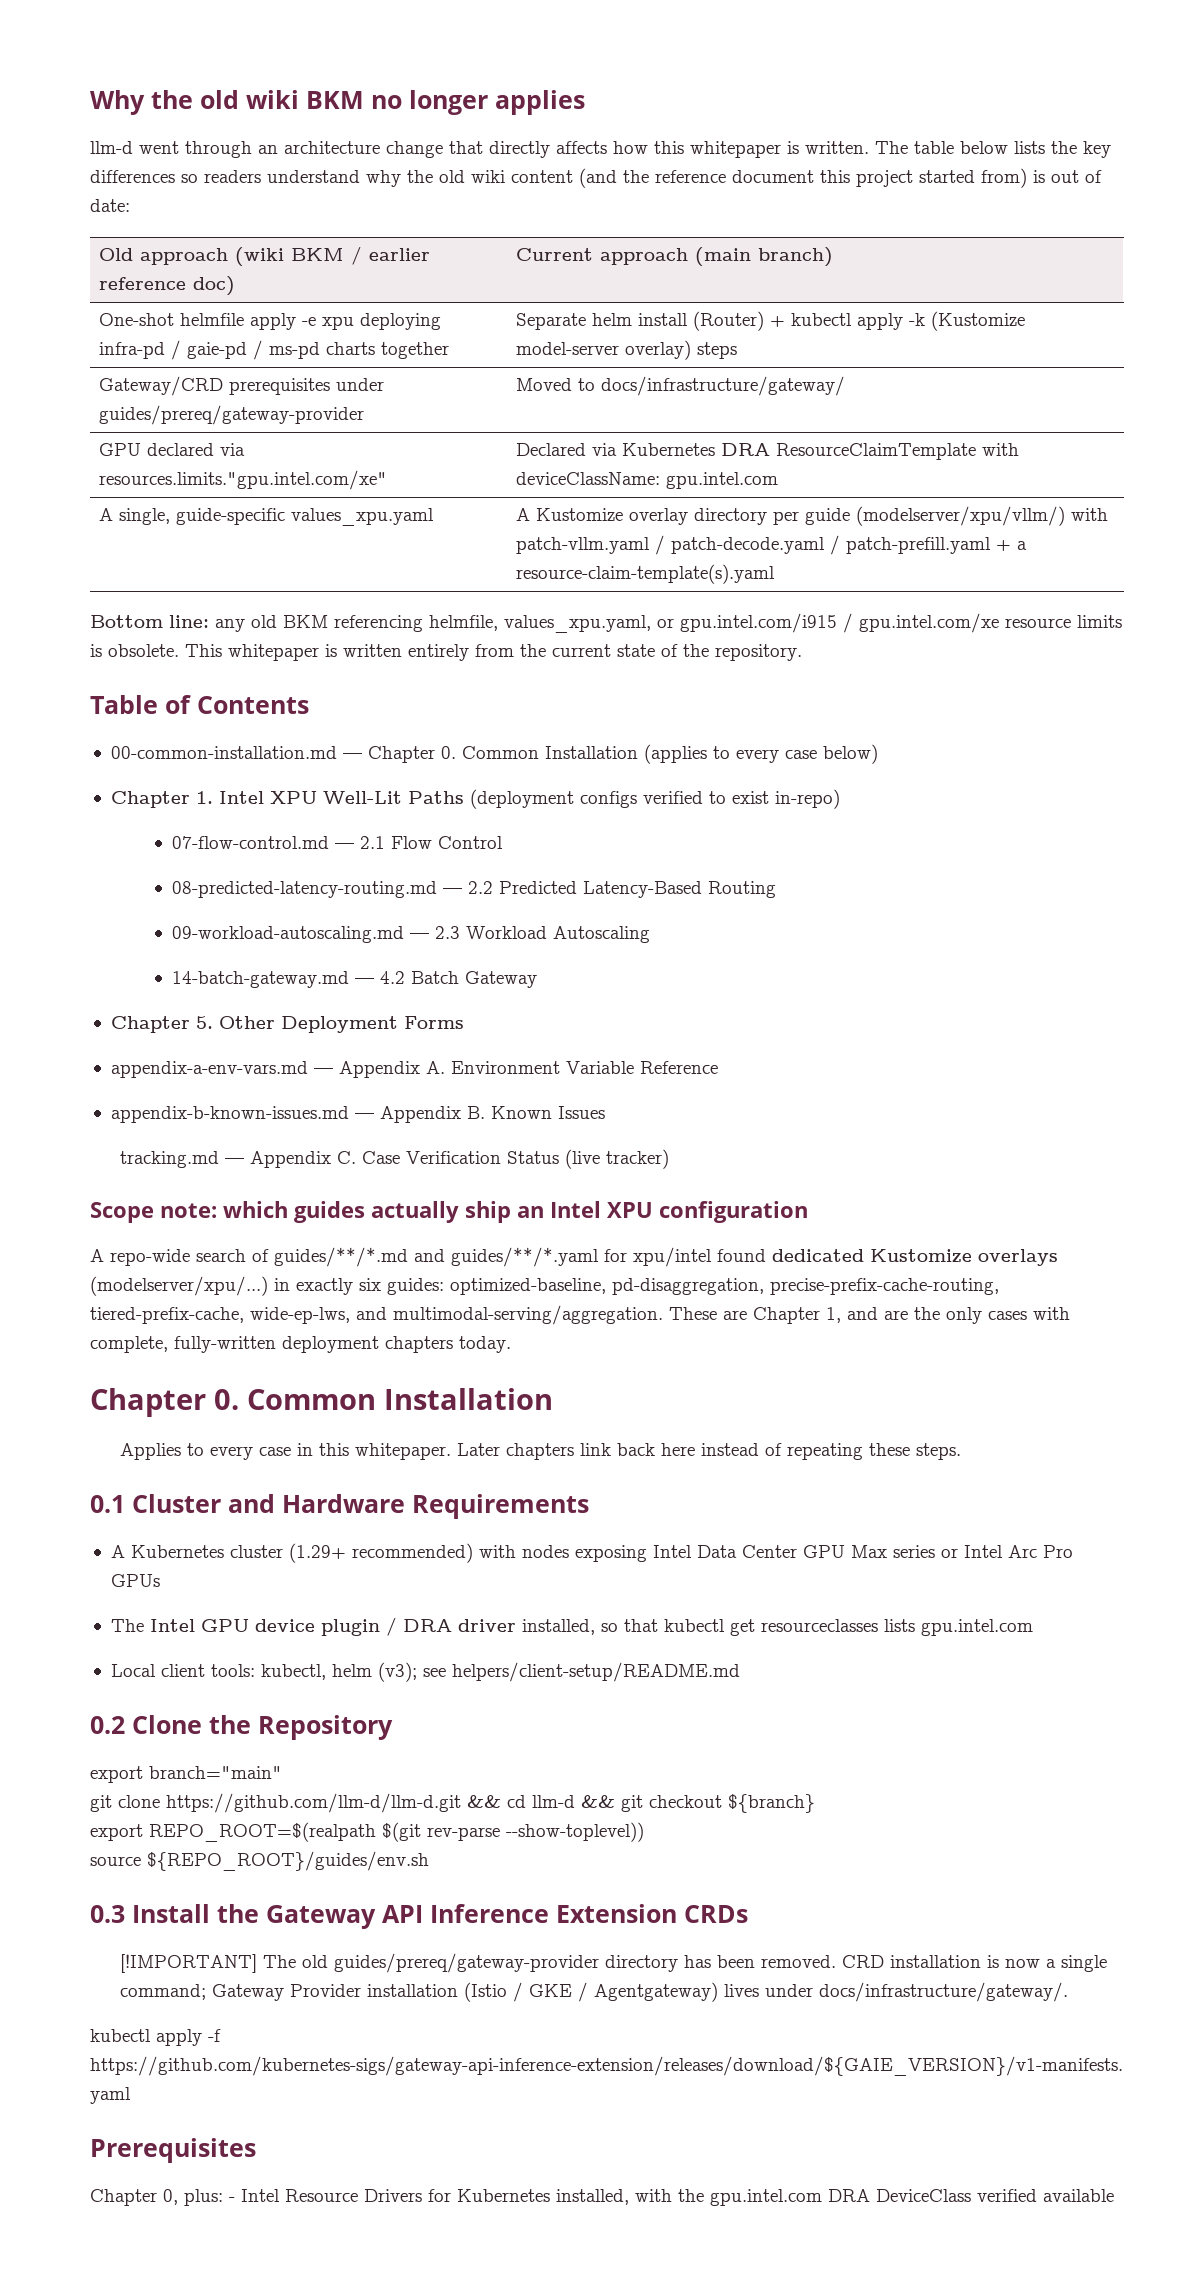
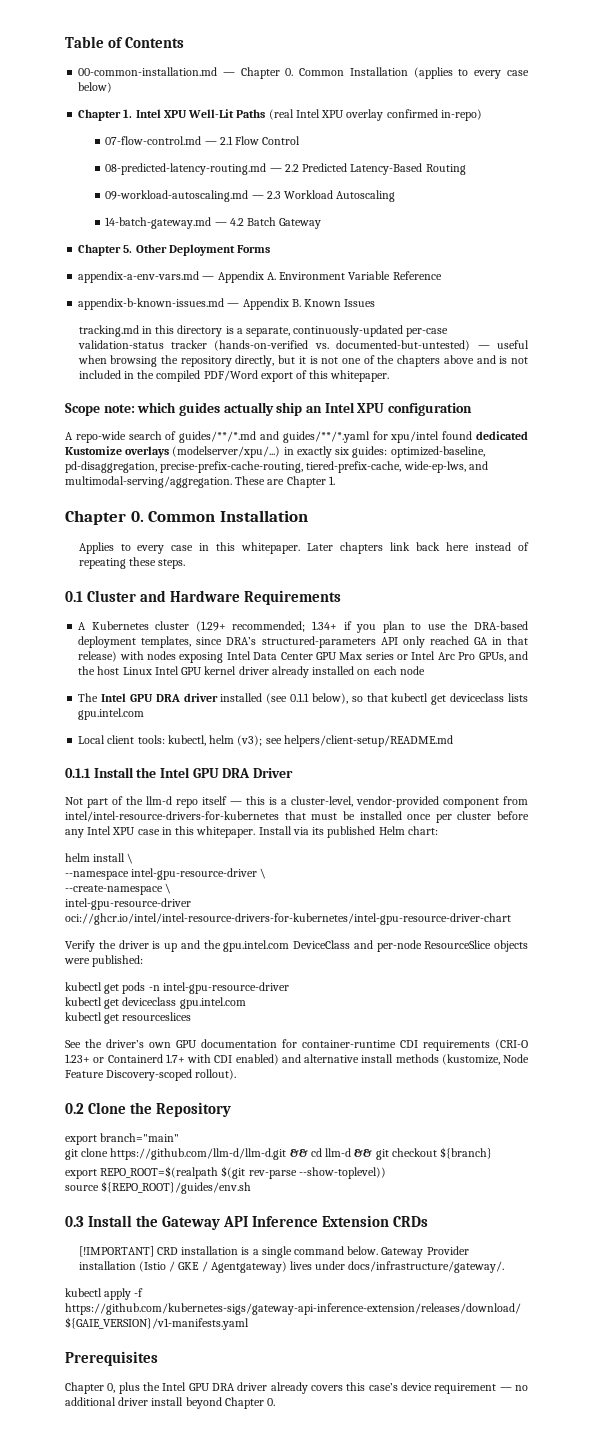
[90,90,585,115] [90,141,1111,158] [90,168,1102,188] [90,199,130,212] [99,246,431,266] [99,276,236,296] [516,247,834,267] [99,313,442,330] [99,340,450,360] [516,311,1026,331] [516,340,738,360] [99,376,385,396] [99,405,365,425] [516,376,846,396] [99,443,246,456] [99,470,388,490] [516,443,1020,460] [516,472,779,489] [99,508,435,526] [516,506,1109,526] [516,535,1028,555] [516,564,776,584] [90,613,1122,633] [90,644,802,661] Why the old wiki BKM no longer applies // llm-d went through an architecture change that directly affects how this whitepaper is written. The table below lists the key differences so readers understand why the old wiki content (and the reference document this project started from) is out of date: // Old approach (wiki BKM / earlier reference doc) | Current approach (main branch) // One-shot helmfile apply -e xpu deploying infra-pd / gaie-pd / ms-pd charts together | Separate helm install (Router) + kubectl apply -k (Kustomize model-server overlay) steps // Gateway/CRD prerequisites under guides/prereq/gateway-provider | Moved to docs/infrastructure/gateway/ // GPU declared via resources.limits."gpu.intel.com/xe" | Declared via Kubernetes DRA ResourceClaimTemplate with deviceClassName: gpu.intel.com // A single, guide-specific values_xpu.yaml | A Kustomize overlay directory per guide (modelserver/xpu/vllm/) with patch-vllm.yaml / patch-decode.yaml / patch-prefill.yaml + a resource-claim-template(s).yaml // Bottom line: any old BKM referencing helmfile, values_xpu.yaml, or gpu.intel.com/i915 / gpu.intel.com/xe resource limits is obsolete. This whitepaper is written entirely from the current state of the repository. // -> (65, 42) none
[469,789,769,809] (deployment configs verified to exist -> [268,109,438,121] (real Intel XPU overlay confirmed
[225,1149,670,1169] — Appendix C. Case Verification Status (live tracker) -> [141,325,449,337] [77,340,529,351] [77,355,528,367] [78,370,390,382] in this directory is a separate, continuously-updated per-case validation-status tracker (hands-on-verified vs. documented-but-untested) — useful when browsing the repository directly, but it is not one of the chapters above and is not included in the compiled PDF/Word export of this whitepaper.
[826,1307,1070,1324] [90,1336,511,1353] 1, and are the only cases with complete, fully-written deployment chapters today. -> [328,476,335,485] 1.
[351,1543,473,1563] recommended) -> [232,621,528,633] [78,636,528,648] [78,651,118,662] recommended; 1.34+ if you plan to use the DRA-based deployment templates, since DRA’s structured-parameters API only reached GA in that release)
[110,1574,160,1587] [110,1617,595,1636] GPUs // The Intel GPU device plugin / DRA driver installed, -> [478,651,528,662] [78,666,425,678] [78,693,348,704] GPUs, and the host Linux Intel GPU kernel driver already installed on each node // The Intel GPU DRA driver installed (see 0.1.1 below),
[760,1619,878,1632] resourceclasses -> [450,693,505,702] deviceclass
(740, 1672) none -> [65,767,293,778] [65,796,528,808] [65,811,529,823] [65,826,438,838] [65,853,134,864] [65,868,267,880] [65,883,172,895] [65,898,191,910] [65,913,511,925] [65,940,528,952] [64,955,144,967] [65,982,289,994] [65,997,246,1009] [65,1012,192,1024] [65,1039,528,1051] [65,1054,529,1065] [65,1069,237,1081] // 0.1.1 Install the Intel GPU DRA Driver // Not part of the llm-d repo itself — this is a cluster-level, vendor-provided component from intel/intel-resource-drivers-for-kubernetes that must be installed once per cluster before any Intel XPU case in this whitepaper. Install via its published Helm chart: // helm install \ // --namespace intel-gpu-resource-driver \ // --create-namespace \ // intel-gpu-resource-driver oci://ghcr.io/intel/intel-resource-drivers-for-kubernetes/intel-gpu-resource-driver-chart // Verify the driver is up and the gpu.intel.com DeviceClass and per-node ResourceSlice objects were published: // kubectl get pods -n intel-gpu-resource-driver // kubectl get deviceclass gpu.intel.com // kubectl get resourceslices // See the driver’s own GPU documentation for container-runtime CDI requirements (CRI-O 1.23+ or Containerd 1.7+ with CDI enabled) and alternative install methods (kustomize, Node Feature Discovery-scoped rollout).
[263,1953,837,1973] The old guides/prereq/gateway-provider directory has been removed. -> (154, 1251) none
[1005,1959,1041,1968] now -> (250, 1251) none
[120,1984,207,2000] command; -> [294,1246,379,1255] command below.
[184,2189,1114,2206] plus: - Intel Resource Drivers for Kubernetes installed, with the gpu.intel.com DRA DeviceClass verified available -> [118,1382,528,1394] [65,1397,276,1409] plus the Intel GPU DRA driver already covers this case’s device requirement — no additional driver install beyond Chapter 0.

